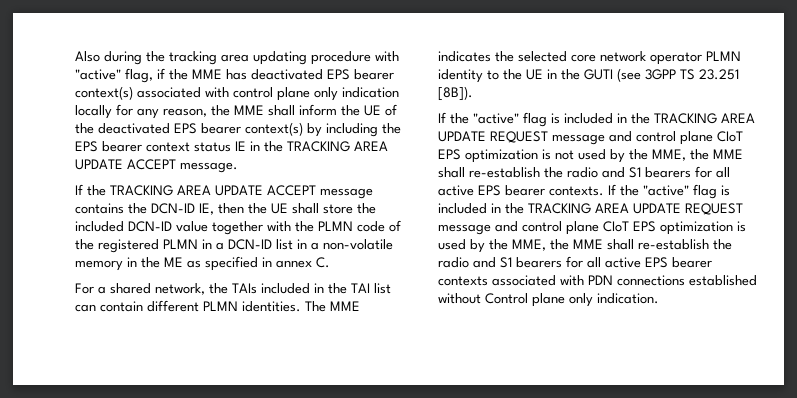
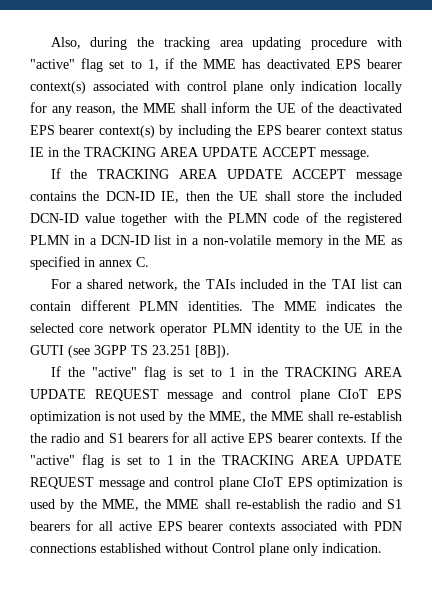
[75,51,100,62] Also -> [50,37,81,49] Also,
[125,68,153,83] flag, -> [81,58,159,72] flag set to 1,
[564,113,613,124] included -> [188,367,236,377] set to 1
[438,203,487,214] included -> [126,455,174,465] set to 1

